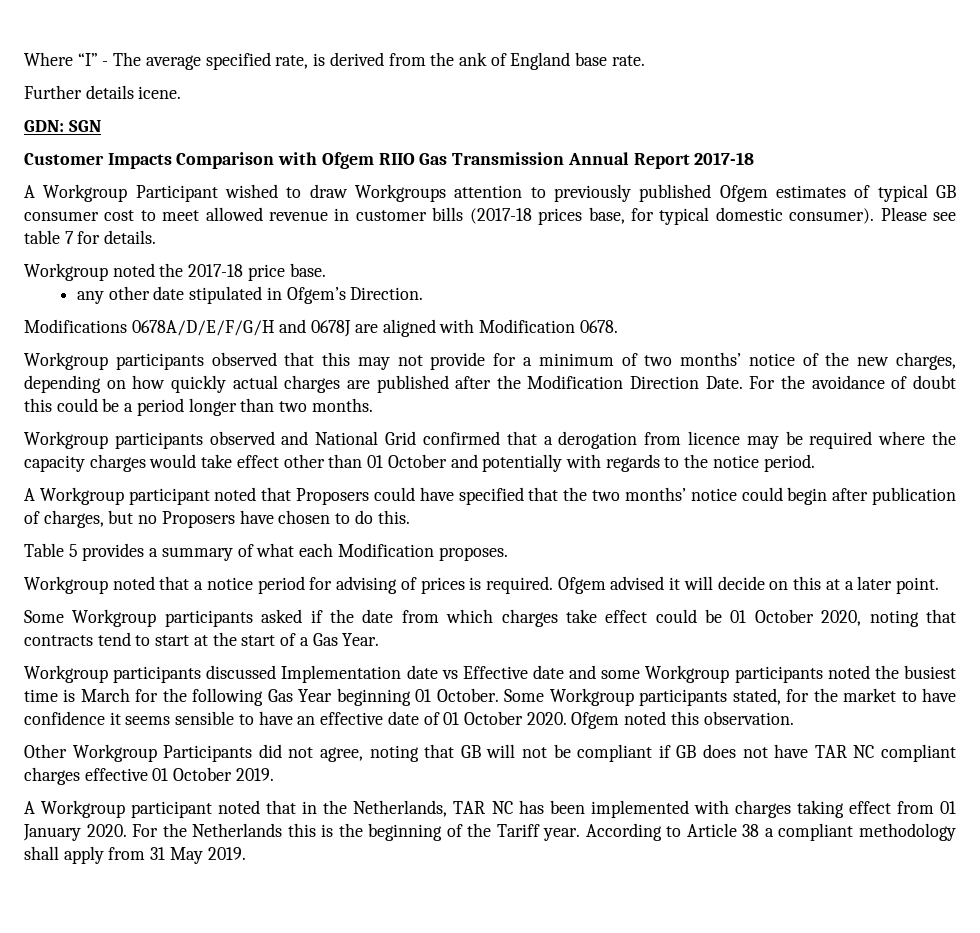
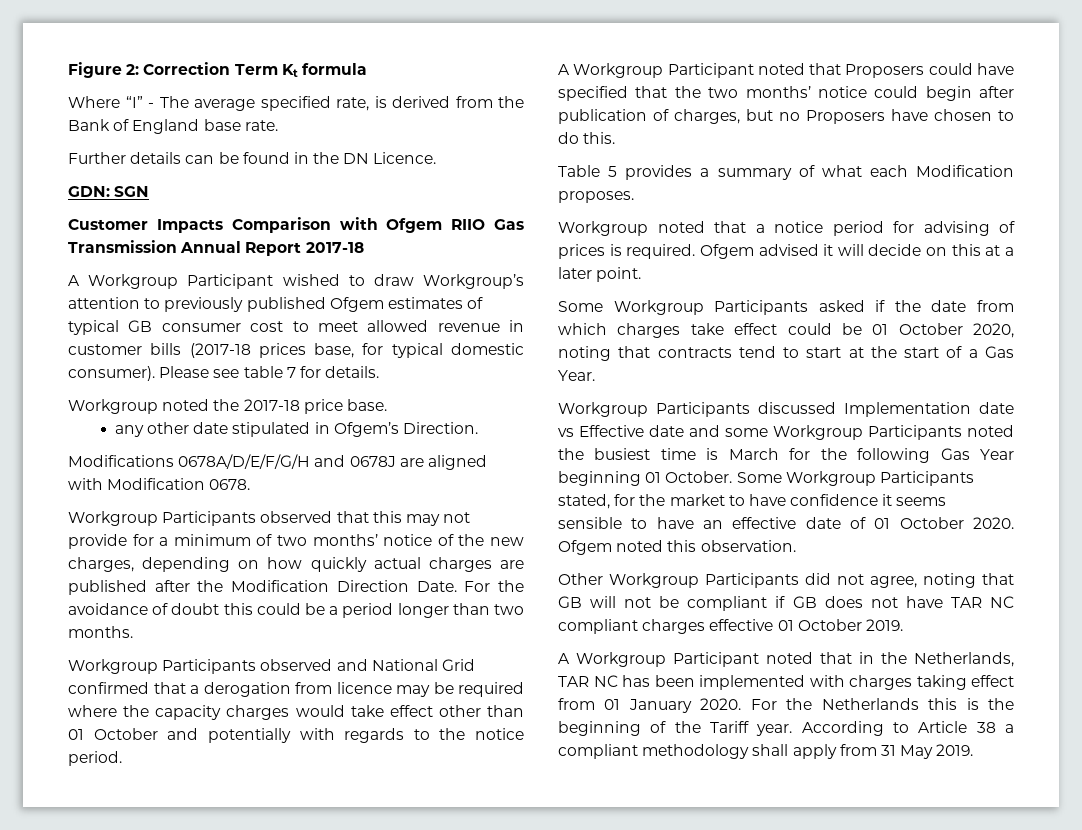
(24, 59) none -> [68,62,367,78] Figure 2: Correction Term Kt formula //
[458,52,487,66] ank -> [68,119,110,131] Bank
[138,86,182,99] icene. -> [185,152,437,164] can be found in the DN Licence.
[355,184,446,202] Workgroups -> [423,274,524,289] Workgroup’s
[115,353,204,370] participants -> [162,511,257,526] Participants
[114,432,203,449] participants -> [162,659,257,674] Participants
[128,488,210,505] participant -> [667,63,754,78] Participant
[164,610,253,627] participants -> [714,300,809,315] Participants
[113,666,202,683] participants -> [656,402,750,417] Participants
[734,666,823,683] participants -> [868,425,962,440] Participants
[639,689,728,706] participants -> [879,471,974,486] Participants
[131,801,213,818] participant -> [673,652,759,667] Participant

